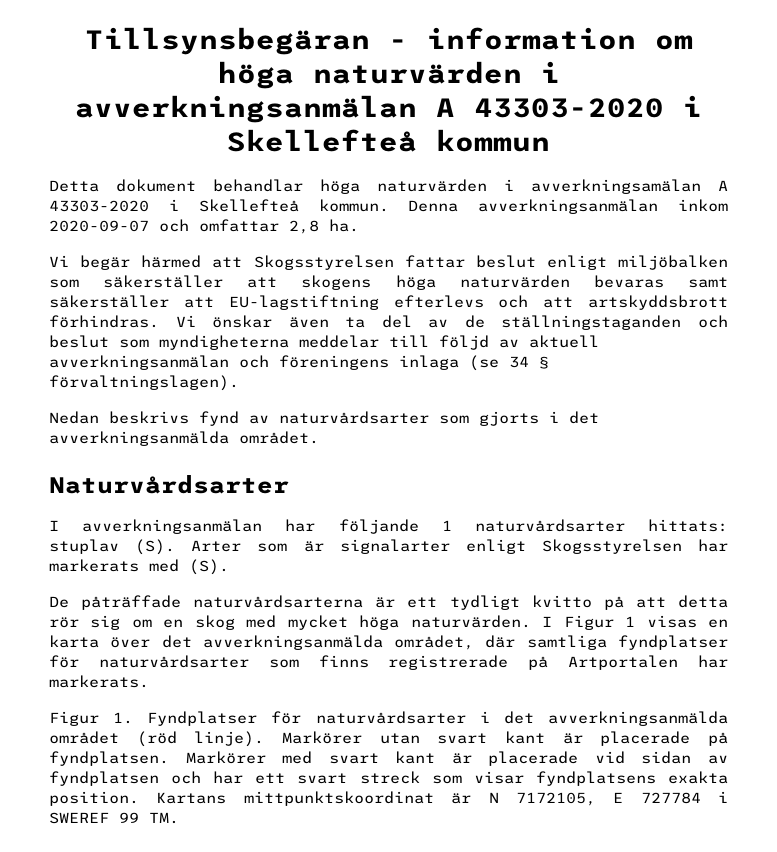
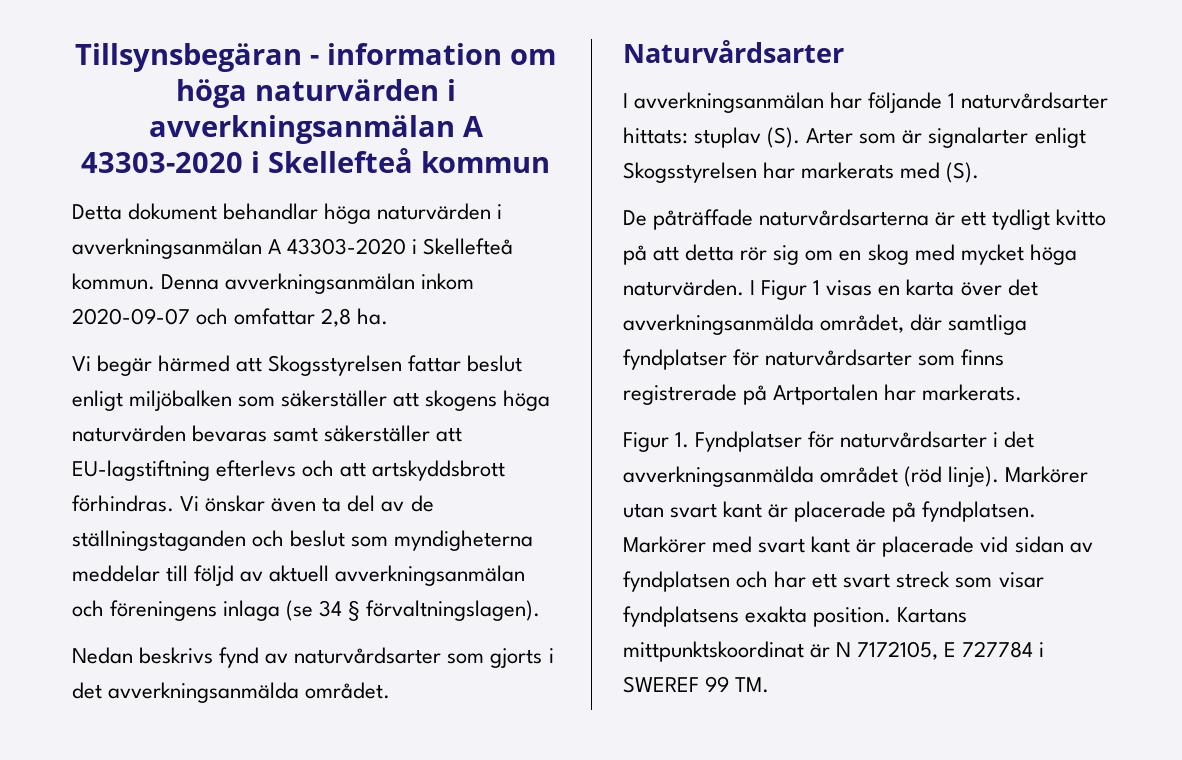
[531,179,701,194] avverkningsamälan -> [72,238,262,259] avverkningsanmälan

